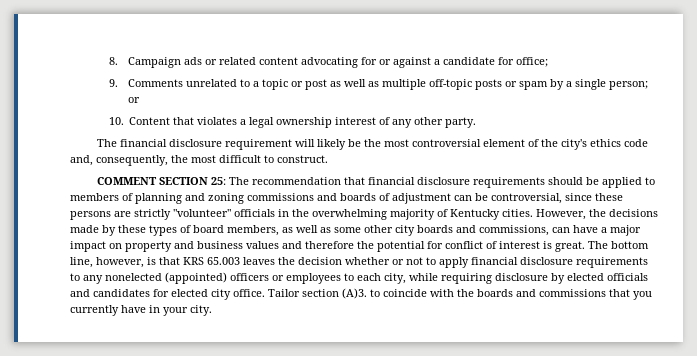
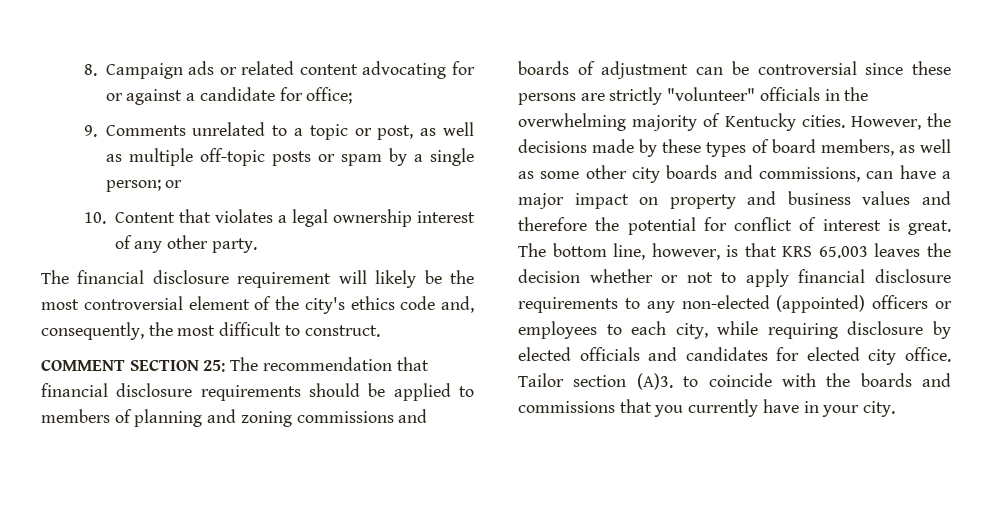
[304,79,327,90] post -> [377,125,414,140] post,
[491,193,562,204] controversial, -> [757,61,857,75] controversial
[105,273,162,281] nonelected -> [681,295,770,309] non-elected

